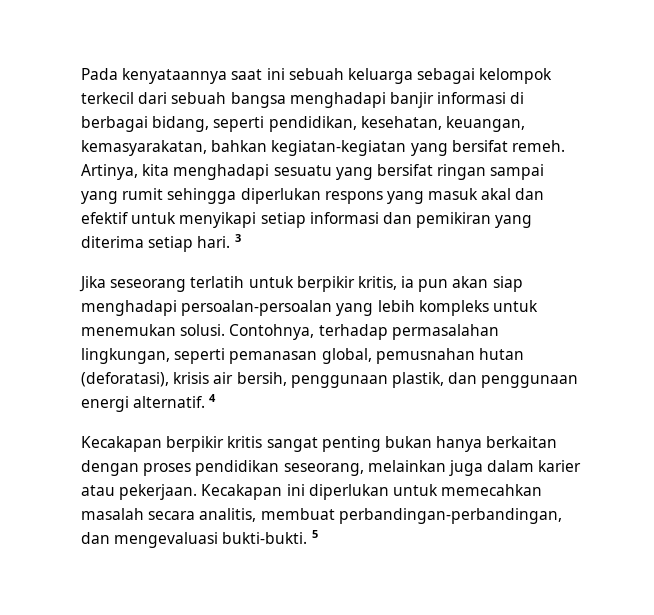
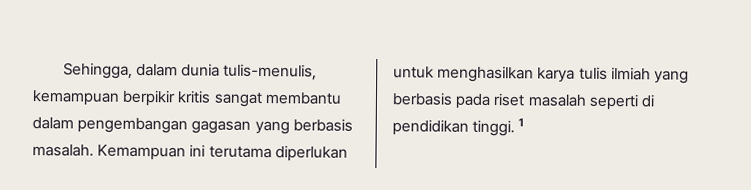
[81,68,553,84] [81,92,525,108] [81,116,525,132] [81,140,565,156] [81,164,545,180] [81,188,545,204] [81,212,533,228] [81,234,241,252] [79,276,523,292] [81,300,538,316] [81,324,499,340] [81,348,524,364] [81,372,579,388] [81,394,217,412] [81,436,558,452] [81,460,582,476] [81,484,543,500] [81,508,562,524] [81,530,318,548] Pada kenyataannya saat ini sebuah keluarga sebagai kelompok terkecil dari sebuah bangsa menghadapi banjir informasi di berbagai bidang, seperti pendidikan, kesehatan, keuangan, kemasyarakatan, bahkan kegiatan-kegiatan yang bersifat remeh. Artinya, kita menghadapi sesuatu yang bersifat ringan sampai yang rumit sehingga diperlukan respons yang masuk akal dan efektif untuk menyikapi setiap informasi dan pemikiran yang diterima setiap hari. 3 // Jika seseorang terlatih untuk berpikir kritis, ia pun akan siap menghadapi persoalan-persoalan yang lebih kompleks untuk menemukan solusi. Contohnya, terhadap permasalahan lingkungan, seperti pemanasan global, pemusnahan hutan (deforatasi), krisis air bersih, penggunaan plastik, dan penggunaan energi alternatif. 4 // Kecakapan berpikir kritis sangat penting bukan hanya berkaitan dengan proses pendidikan seseorang, melainkan juga dalam karier atau pekerjaan. Kecakapan ini diperlukan untuk memecahkan masalah secara analitis, membuat perbandingan-perbandingan, dan mengevaluasi bukti-bukti. 5 -> [62,62,318,81] [32,89,342,108] [32,117,353,135] [32,144,348,162] [393,65,689,84] [392,92,655,111] [392,118,525,137] Sehingga, dalam dunia tulis-menulis, kemampuan berpikir kritis sangat membantu dalam pengembangan gagasan yang berbasis masalah. Kemampuan ini terutama diperlukan untuk menghasilkan karya tulis ilmiah yang berbasis pada riset masalah seperti di pendidikan tinggi. 1

